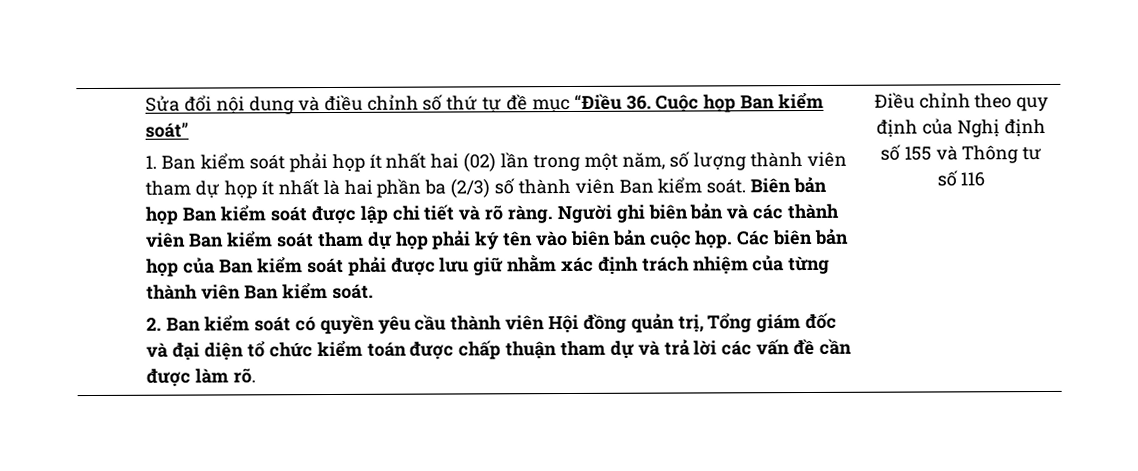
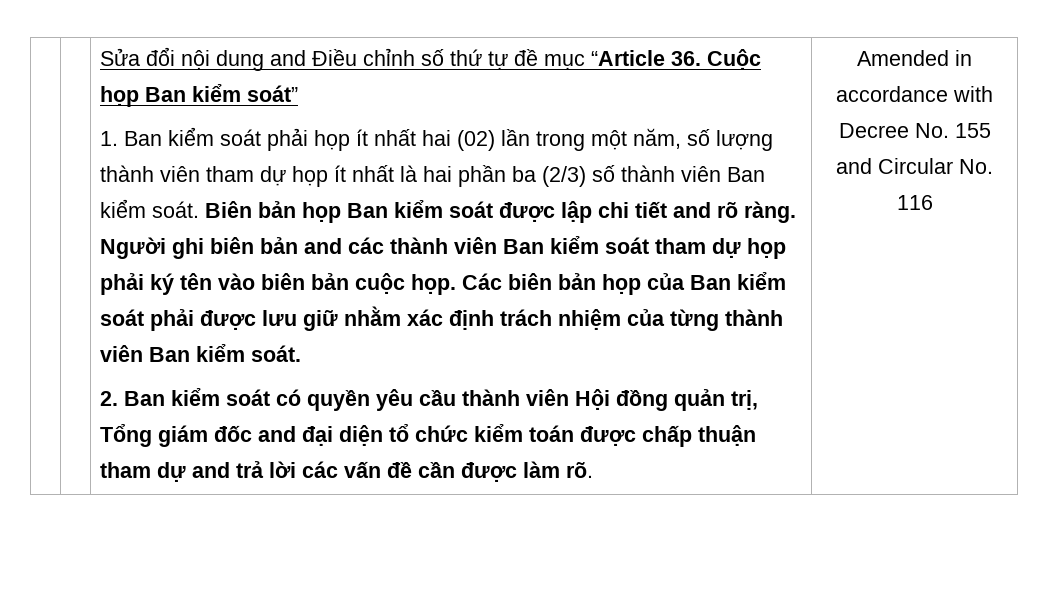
[297,94,363,112] và điều -> [269,49,357,66] and Điều
[573,93,622,110] “Điều -> [590,50,665,66] “Article
[458,205,481,221] và -> [672,202,711,218] and
[726,204,749,220] và -> [303,238,342,254] and
[146,342,169,358] và -> [257,426,296,442] and
[637,340,660,356] và -> [191,462,230,478] and
[873,92,1050,112] [876,118,1046,138] [879,144,1043,164] [936,170,958,187] Điều chỉnh theo quy định của Nghị định số 155 và Thông tư số -> [857,50,972,66] [836,86,993,102] [838,123,991,138] [836,158,993,174] Amended in accordance with Decree No. 155 and Circular No.

